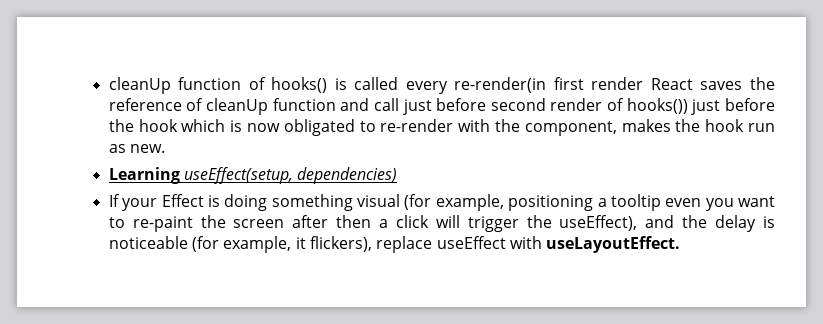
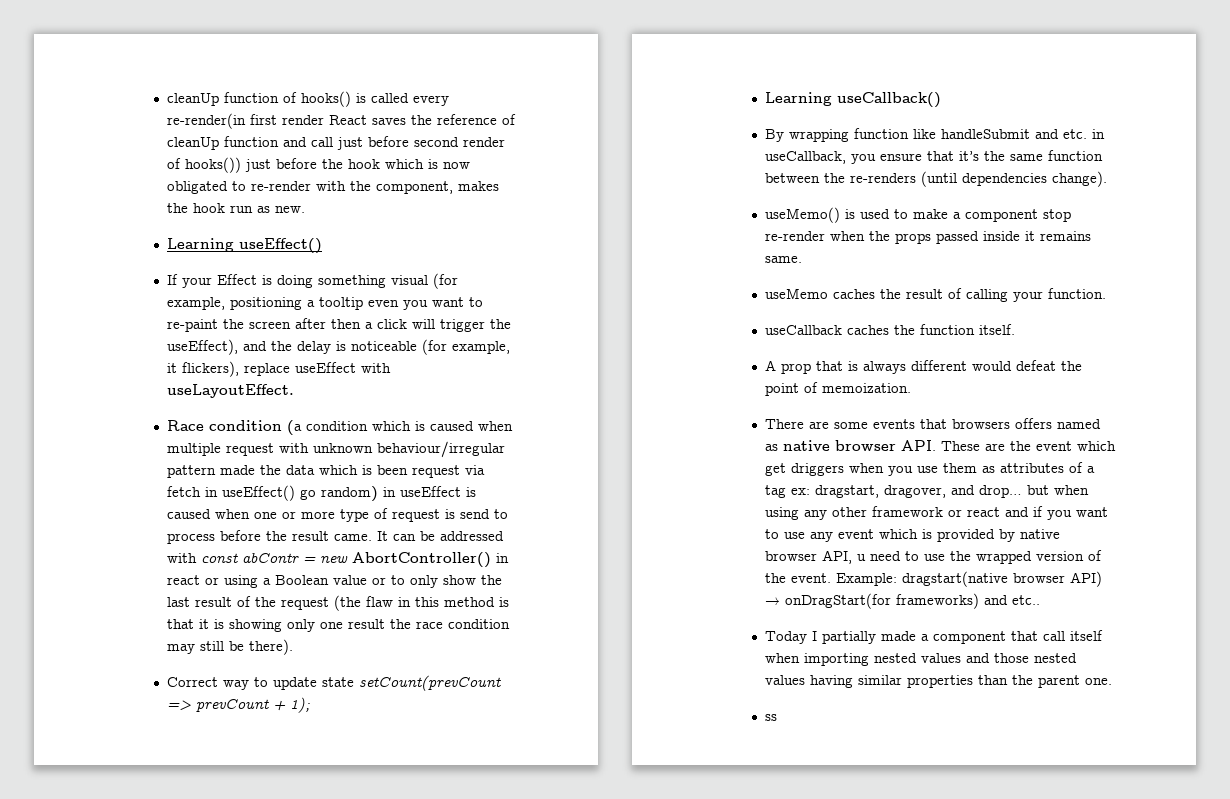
[184,167,398,184] useEffect(setup, dependencies) -> [239,238,323,254] useEffect()
(681, 244) none -> [167,420,514,435] [167,441,506,458] [167,465,486,478] [167,485,477,502] [167,508,509,522] [167,530,505,544] [167,552,510,568] [167,575,503,588] [167,595,510,611] [167,619,511,632] [167,639,294,655] [167,675,502,691] [167,697,311,713] [765,92,942,108] [765,128,1106,142] [765,150,1104,164] [765,171,1108,187] [765,207,1072,223] [765,231,1092,244] [765,256,803,263] [765,288,1107,302] [765,324,1016,335] [765,360,1083,374] [765,382,912,396] [765,418,1102,429] [765,440,1117,451] [765,462,1096,476] [765,485,1090,498] [765,506,1109,520] [765,529,1061,542] [765,550,1103,564] [765,571,1103,587] [765,593,1041,609] [765,630,1104,644] [765,653,1078,666] [765,675,1113,688] [765,714,778,721] // Race condition (a condition which is caused when multiple request with unknown behaviour/irregular pattern made the data which is been request via fetch in useEffect() go random) in useEffect is caused when one or more type of request is send to process before the result came. It can be addressed with const abContr = new AbortController() in react or using a Boolean value or to only show the last result of the request (the flaw in this method is that it is showing only one result the race condition may still be there). // Correct way to update state setCount(prevCount => prevCount + 1); // Learning useCallback() // By wrapping function like handleSubmit and etc. in useCallback, you ensure that it’s the same function between the re-renders (until dependencies change). // useMemo() is used to make a component stop re-render when the props passed inside it remains same. // useMemo caches the result of calling your function. // useCallback caches the function itself. // A prop that is always different would defeat the point of memoization. // There are some events that browsers offers named as native browser API. These are the event which get driggers when you use them as attributes of a tag ex: dragstart, dragover, and drop… but when using any other framework or react and if you want to use any event which is provided by native browser API, u need to use the wrapped version of the event. Example: dragstart(native browser API) → onDragStart(for frameworks) and etc.. // Today I partially made a component that call itself when importing nested values and those nested values having similar properties than the parent one. // ss

